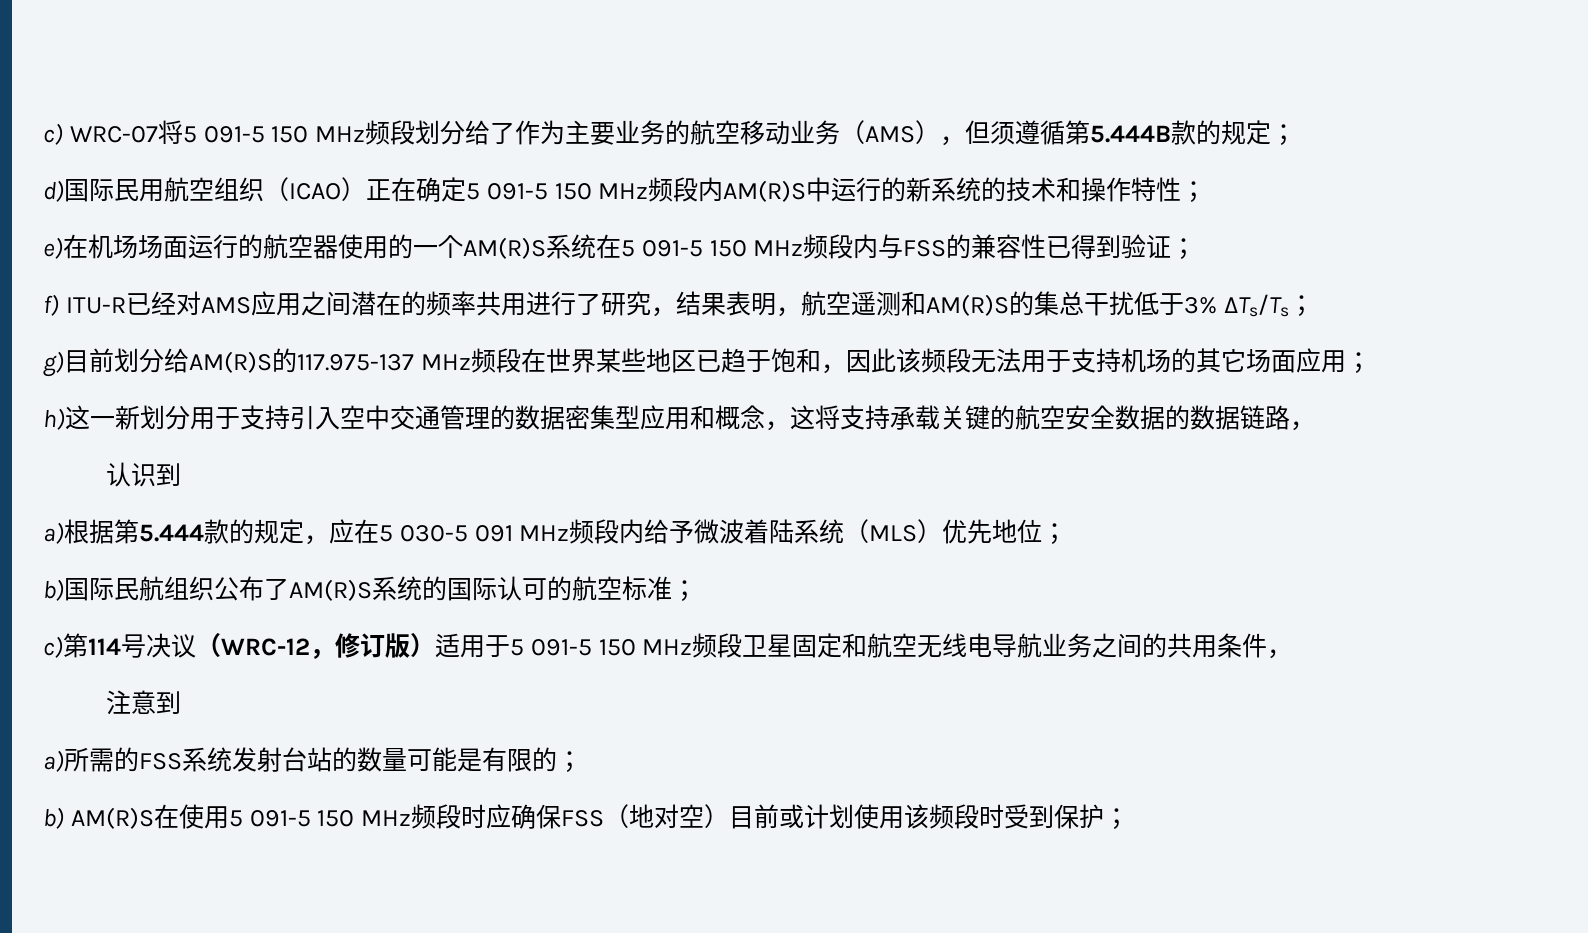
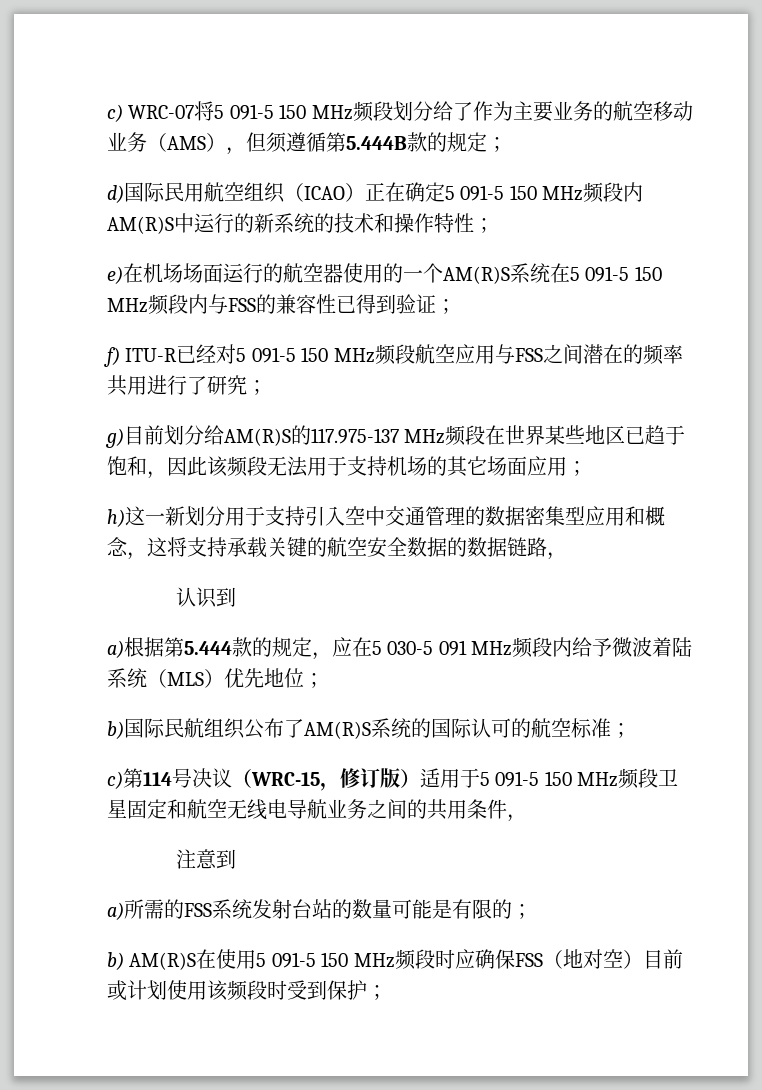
[200,291,301,316] AMS应用 -> [236,344,543,365] 5 091-5 150 MHz频段航空应用与FSS
[650,291,1289,317] ，结果表明，航空遥测和AM(R)S的集总干扰低于3% ΔTs/Ts -> (247, 385) none
[221,638,310,656] WRC-12 -> [251,772,320,786] WRC-15

